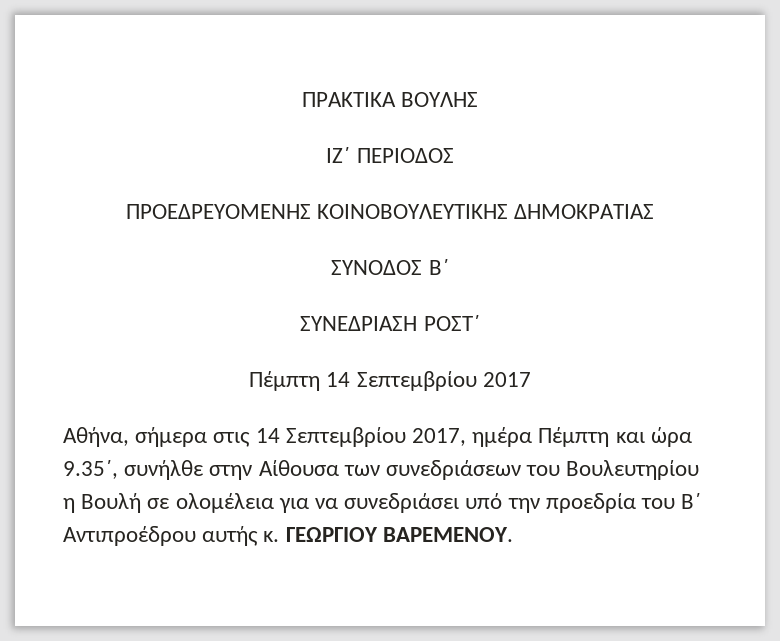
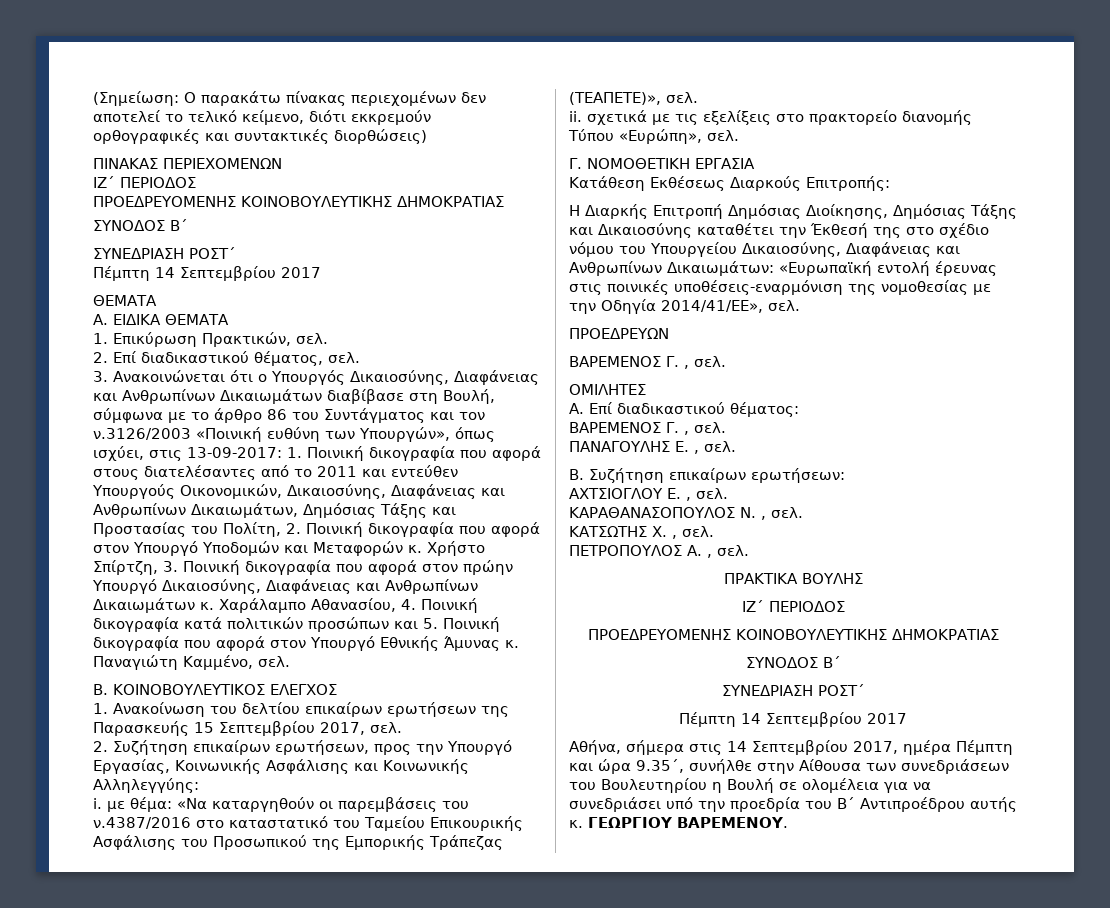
(301, 99) none -> [93,91,486,106] [93,110,431,125] [93,129,427,144] [93,158,282,169] [93,176,196,188] [93,196,504,207] [93,219,188,231] [93,247,236,259] [93,266,321,281] [93,295,157,306] [93,314,229,325] [93,332,328,347] [93,351,360,366] [93,370,539,385] [93,389,495,404] [93,408,485,423] [93,427,495,442] [93,446,541,461] [93,465,458,480] [92,484,505,499] [93,503,456,518] [93,522,540,537] [93,541,485,556] [93,560,513,575] [92,579,478,594] [93,598,478,613] [93,617,500,632] [93,636,519,651] [93,655,290,670] [93,684,337,695] [93,702,509,717] [93,721,402,736] [93,740,512,755] [93,759,469,774] [93,778,199,793] [93,797,469,812] [93,816,523,831] [93,835,503,850] [569,92,698,105] [569,110,972,125] [568,129,739,144] [569,158,755,169] [569,176,890,191] [569,204,1017,219] [569,223,989,238] [569,242,960,257] [569,261,997,276] [569,280,991,295] [569,299,800,314] [569,328,669,339] [569,356,726,369] [569,384,646,395] [569,402,799,417] [569,422,726,435] [569,441,736,454] [569,468,845,483] [569,488,728,501] [569,507,803,520] [569,526,714,539] [569,545,749,558] (Σημείωση: Ο παρακάτω πίνακας περιεχομένων δεν αποτελεί το τελικό κείμενο, διότι εκκρεμούν ορθογραφικές και συντακτικές διορθώσεις) // ΠΙΝΑΚΑΣ ΠΕΡΙΕΧΟΜΕΝΩΝ // ΙΖ΄ ΠΕΡΙΟΔΟΣ // ΠΡΟΕΔΡΕΥΟΜΕΝΗΣ ΚΟΙΝΟΒΟΥΛΕΥΤΙΚΗΣ ΔΗΜΟΚΡΑΤΙΑΣ // ΣΥΝΟΔΟΣ Β΄ // ΣΥΝΕΔΡΙΑΣΗ ΡΟΣΤ΄ // Πέμπτη 14 Σεπτεμβρίου 2017 // ΘΕΜΑΤΑ // Α. ΕΙΔΙΚΑ ΘΕΜΑΤΑ // 1. Επικύρωση Πρακτικών, σελ. // 2. Επί διαδικαστικού θέματος, σελ. // 3. Ανακοινώνεται ότι ο Υπουργός Δικαιοσύνης, Διαφάνειας και Ανθρωπίνων Δικαιωμάτων διαβίβασε στη Βουλή, σύμφωνα με το άρθρο 86 του Συντάγματος και τον ν.3126/2003 «Ποινική ευθύνη των Υπουργών», όπως ισχύει, στις 13-09-2017: 1. Ποινική δικογραφία που αφορά στους διατελέσαντες από το 2011 και εντεύθεν Υπουργούς Οικονομικών, Δικαιοσύνης, Διαφάνειας και Ανθρωπίνων Δικαιωμάτων, Δημόσιας Τάξης και Προστασίας του Πολίτη, 2. Ποινική δικογραφία που αφορά στον Υπουργό Υποδομών και Μεταφορών κ. Χρήστο Σπίρτζη, 3. Ποινική δικογραφία που αφορά στον πρώην Υπουργό Δικαιοσύνης, Διαφάνειας και Ανθρωπίνων Δικαιωμάτων κ. Χαράλαμπο Αθανασίου, 4. Ποινική δικογραφία κατά πολιτικών προσώπων και 5. Ποινική δικογραφία που αφορά στον Υπουργό Εθνικής Άμυνας κ. Παναγιώτη Καμμένο, σελ. // Β. ΚΟΙΝΟΒΟΥΛΕΥΤΙΚΟΣ ΕΛΕΓΧΟΣ // 1. Ανακοίνωση του δελτίου επικαίρων ερωτήσεων της Παρασκευής 15 Σεπτεμβρίου 2017, σελ. // 2. Συζήτηση επικαίρων ερωτήσεων, προς την Υπουργό Εργασίας, Κοινωνικής Ασφάλισης και Κοινωνικής Αλληλεγγύης: // i. με θέμα: «Να καταργηθούν οι παρεμβάσεις του ν.4387/2016 στο καταστατικό του Ταμείου Επικουρικής Ασφάλισης του Προσωπικού της Εμπορικής Τράπεζας (ΤΕΑΠΕΤΕ)», σελ. // ii. σχετικά με τις εξελίξεις στο πρακτορείο διανομής Τύπου «Ευρώπη», σελ. // Γ. ΝΟΜΟΘΕΤΙΚΗ ΕΡΓΑΣΙΑ // Κατάθεση Εκθέσεως Διαρκούς Επιτροπής: // H Διαρκής Επιτροπή Δημόσιας Διοίκησης, Δημόσιας Τάξης και Δικαιοσύνης καταθέτει την Έκθεσή της στο σχέδιο νόμου του Υπουργείου Δικαιοσύνης, Διαφάνειας και Ανθρωπίνων Δικαιωμάτων: «Ευρωπαϊκή εντολή έρευνας στις ποινικές υποθέσεις-εναρμόνιση της νομοθεσίας με την Οδηγία 2014/41/ΕΕ», σελ. // ΠΡΟΕΔΡΕΥΩΝ // ΒΑΡΕΜΕΝΟΣ Γ. , σελ. // ΟΜΙΛΗΤΕΣ // Α. Επί διαδικαστικού θέματος: // ΒΑΡΕΜΕΝΟΣ Γ. , σελ. // ΠΑΝΑΓΟΥΛΗΣ Ε. , σελ. // Β. Συζήτηση επικαίρων ερωτήσεων: // ΑΧΤΣΙΟΓΛΟΥ Ε. , σελ. // ΚΑΡΑΘΑΝΑΣΟΠΟΥΛΟΣ Ν. , σελ. // ΚΑΤΣΩΤΗΣ Χ. , σελ. // ΠΕΤΡΟΠΟΥΛΟΣ Α. , σελ. //

